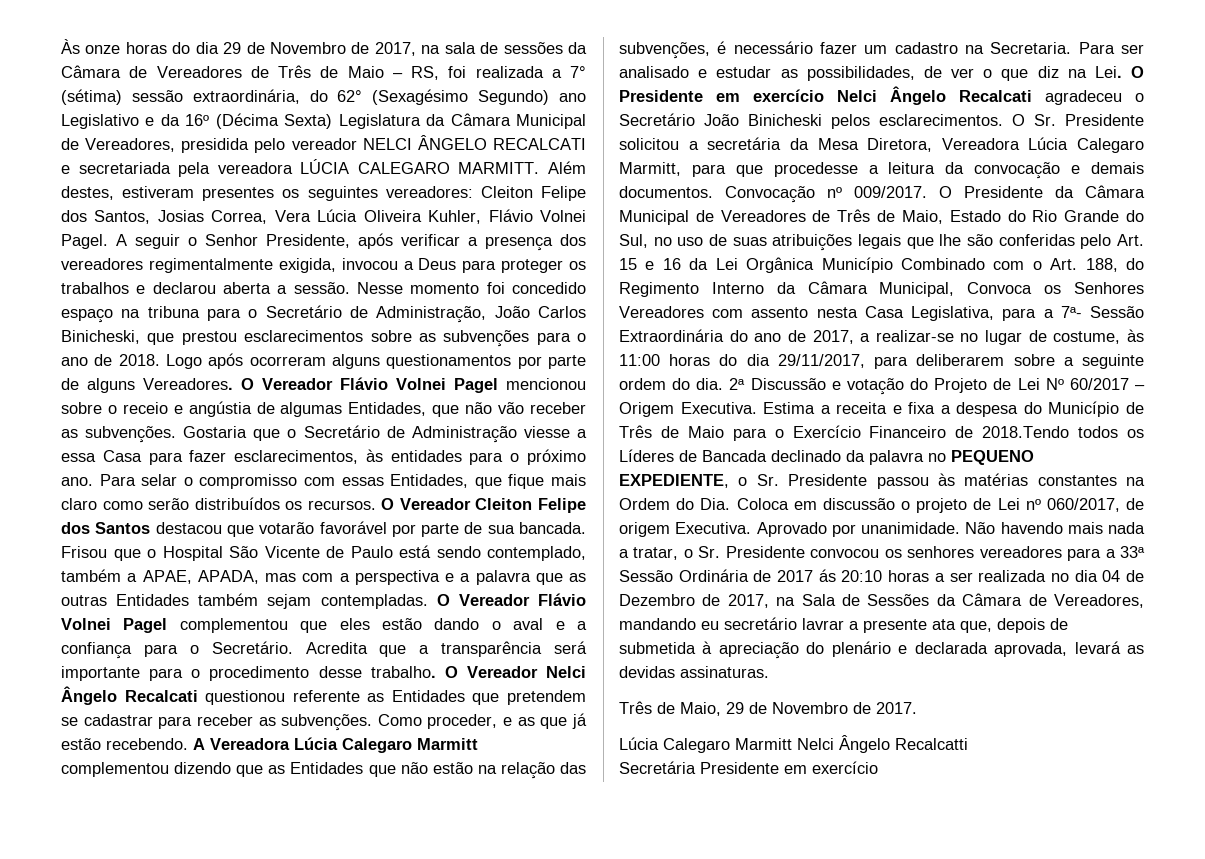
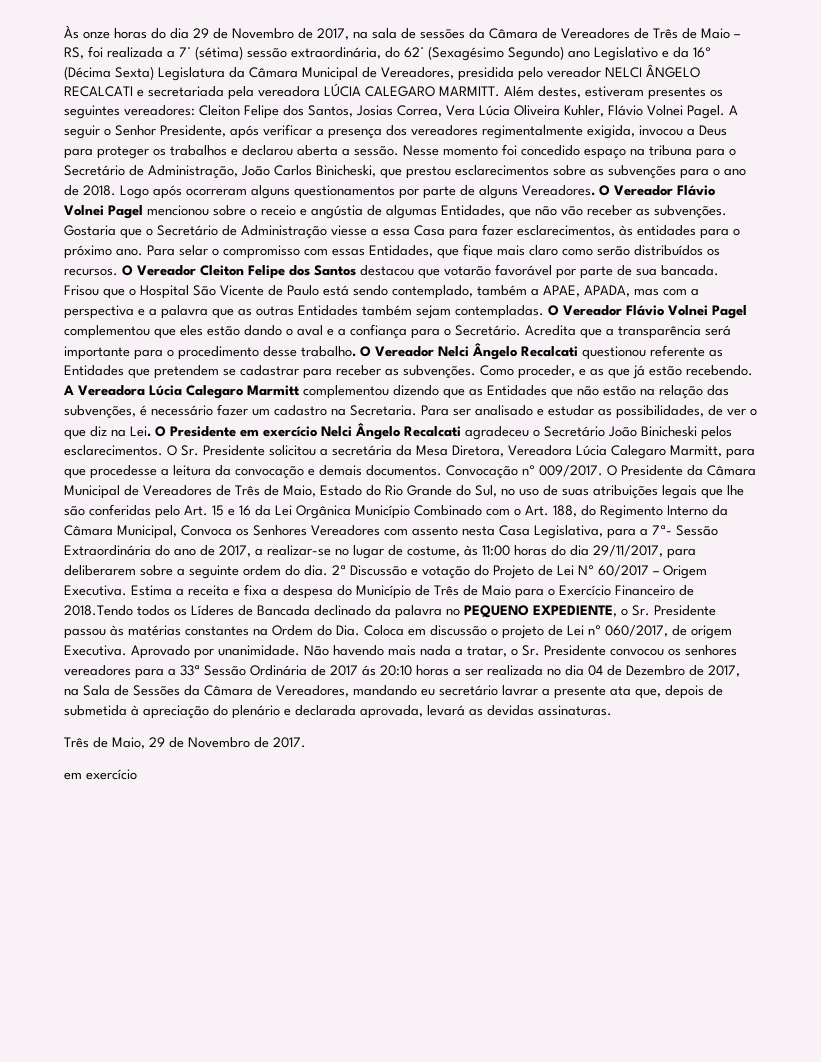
[619,735,968,753] [619,761,779,774] Lúcia Calegaro Marmitt Nelci Ângelo Recalcatti // Secretária Presidente -> (306, 742) none

